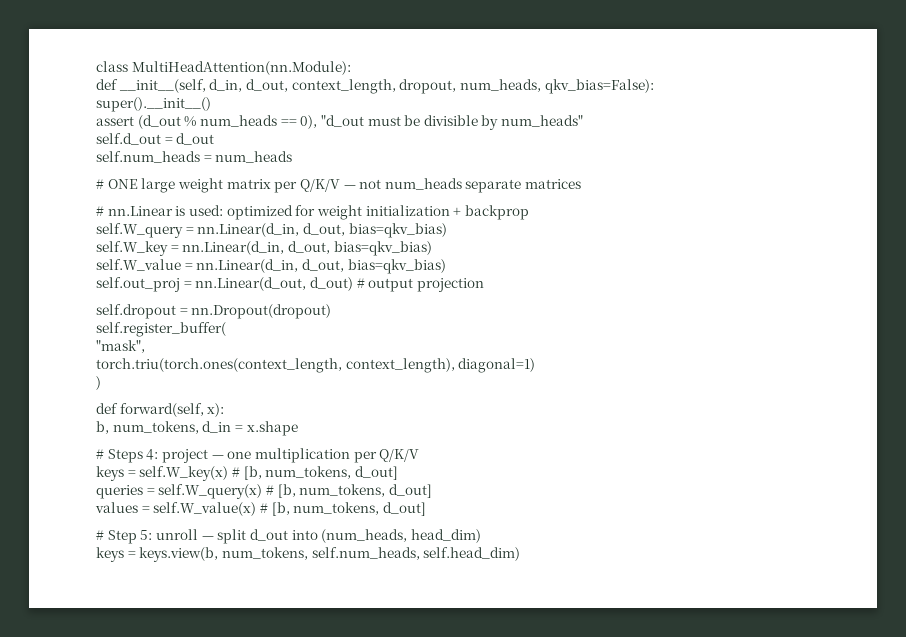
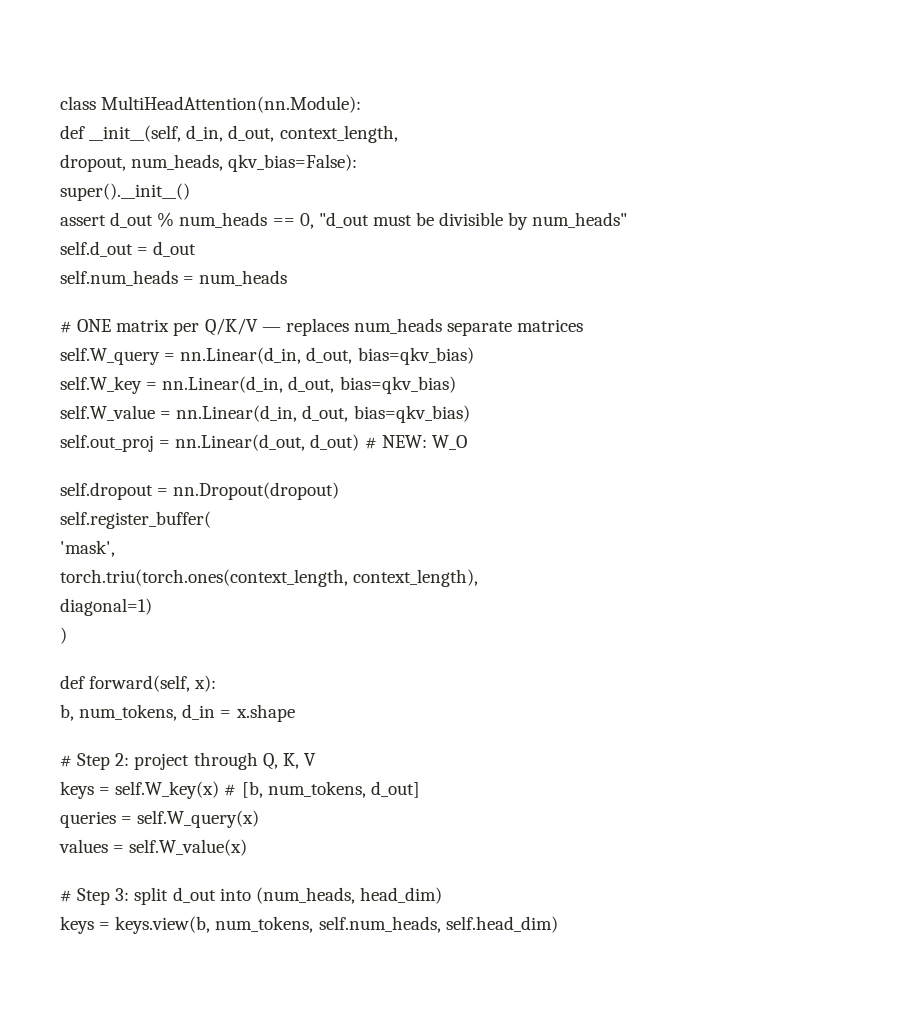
(396, 86) none -> (398, 134) //
[137,115,181,129] (d_out -> [110,212,154,228] d_out
[300,115,318,129] 0), -> [299,213,314,229] 0,
[141,178,223,193] large weight -> (112, 325) none
[359,179,382,189] not -> [285,318,349,336] replaces
[96,205,529,220] // # nn.Linear is used: optimized for weight initialization + backprop -> (584, 325) none
[368,278,484,292] output projection -> [381,435,467,450] NEW: W_O
[96,340,145,353] "mask", -> [60,540,115,557] 'mask',
(455, 365) none -> (479, 578) //
[107,448,420,463] Steps 4: project — one multiplication per Q/K/V -> [77,752,316,770] Step 2: project through Q, K, V
[265,484,432,498] # [b, num_tokens, d_out] -> (260, 819) none
[259,502,426,516] [96,529,214,544] # [b, num_tokens, d_out] // # Step 5: unroll — -> [60,888,130,905] // # Step 3:

